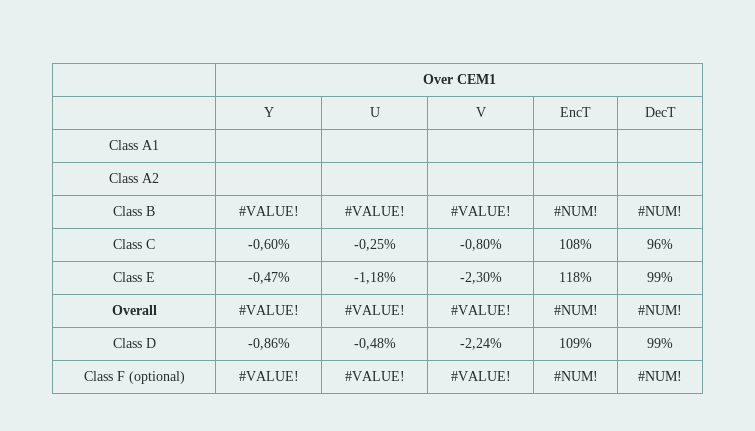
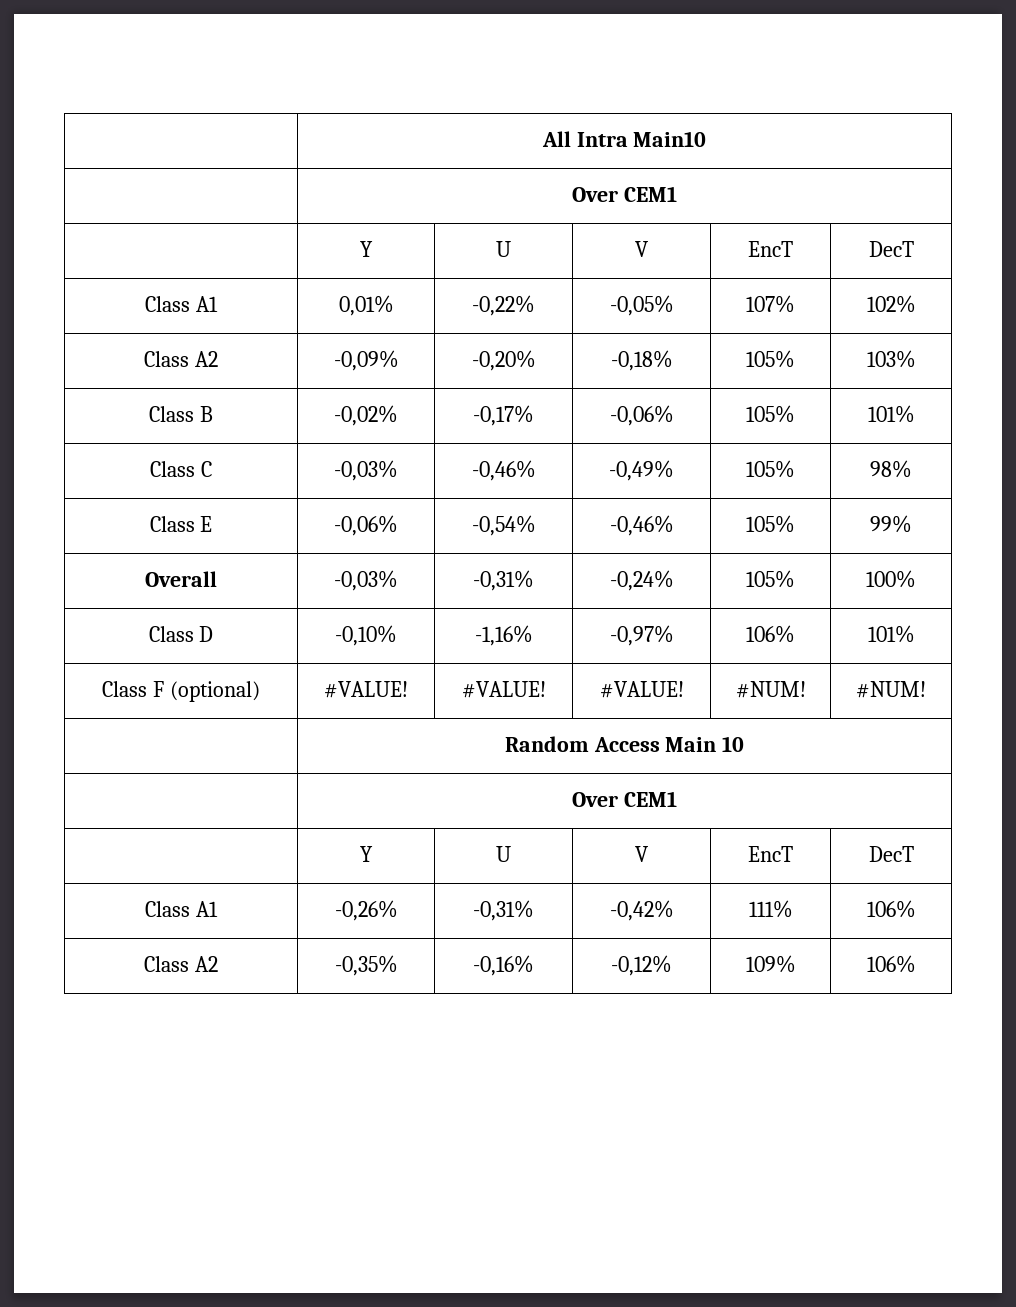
[422,74,496,84] [263,107,274,117] [369,107,380,117] [475,107,486,117] [560,107,591,117] [644,107,676,117] [109,140,159,150] [109,173,159,183] [113,206,155,216] [238,206,299,216] [344,206,405,216] [450,206,511,216] [553,206,598,216] [638,206,682,216] [113,239,155,249] [247,239,290,251] [353,239,396,251] [459,239,502,251] [559,239,592,249] [647,239,673,249] [113,272,155,282] [247,272,290,284] [353,272,396,284] [459,272,502,284] [559,272,592,282] [647,272,673,282] [111,305,157,315] [238,305,299,315] [344,305,405,315] [450,305,511,315] [553,305,598,315] [638,305,682,315] [112,338,156,348] [247,338,290,350] [353,338,396,350] [459,338,502,350] [559,338,592,348] [647,338,673,348] | Over CEM1 // | Y | U | V | EncT | DecT // Class A1 | | | | | // Class A2 | | | | | // Class B | #VALUE! | #VALUE! | #VALUE! | #NUM! | #NUM! // Class C | -0,60% | -0,25% | -0,80% | 108% | 96% // Class E | -0,47% | -1,18% | -2,30% | 118% | 99% // Overall | #VALUE! | #VALUE! | #VALUE! | #NUM! | #NUM! // Class D | -0,86% | -0,48% | -2,24% | 109% | 99% -> [541,131,707,147] [572,186,677,202] [360,241,373,257] [496,241,511,257] [635,241,649,257] [748,241,793,257] [868,241,914,257] [145,296,218,312] [338,295,394,316] [472,295,535,316] [609,295,674,316] [746,295,795,313] [866,295,916,313] [144,351,218,367] [333,350,399,371] [471,350,536,371] [610,350,673,371] [746,350,795,368] [866,350,916,368] [149,406,213,422] [334,405,398,426] [473,405,534,426] [609,405,674,426] [746,405,795,423] [867,405,915,423] [150,461,212,477] [334,460,398,481] [471,460,536,481] [609,460,674,481] [746,460,795,478] [870,460,912,478] [149,516,213,532] [334,515,398,536] [471,515,536,536] [609,515,674,536] [746,515,795,533] [870,515,912,533] [145,571,217,587] [334,570,398,591] [473,570,534,591] [609,570,674,591] [746,570,795,588] [866,570,916,588] [148,626,214,642] [335,625,397,646] [474,625,533,646] [609,625,674,646] [746,625,795,643] [867,625,915,643] | All Intra Main10 // | Over CEM1 // | Y | U | V | EncT | DecT // Class A1 | 0,01% | -0,22% | -0,05% | 107% | 102% // Class A2 | -0,09% | -0,20% | -0,18% | 105% | 103% // Class B | -0,02% | -0,17% | -0,06% | 105% | 101% // Class C | -0,03% | -0,46% | -0,49% | 105% | 98% // Class E | -0,06% | -0,54% | -0,46% | 105% | 99% // Overall | -0,03% | -0,31% | -0,24% | 105% | 100% // Class D | -0,10% | -1,16% | -0,97% | 106% | 101%
(682, 376) none -> [504,736,745,752] [572,791,677,807] [360,846,373,862] [496,846,511,862] [635,846,649,862] [748,846,793,862] [868,846,914,862] [145,901,218,917] [334,900,398,921] [473,900,534,921] [609,900,674,921] [748,900,793,918] [866,900,916,918] [144,956,218,972] [334,955,398,976] [473,955,534,976] [611,955,672,976] [745,955,796,973] [866,955,916,973] // | Random Access Main 10 // | Over CEM1 // | Y | U | V | EncT | DecT // Class A1 | -0,26% | -0,31% | -0,42% | 111% | 106% // Class A2 | -0,35% | -0,16% | -0,12% | 109% | 106%

